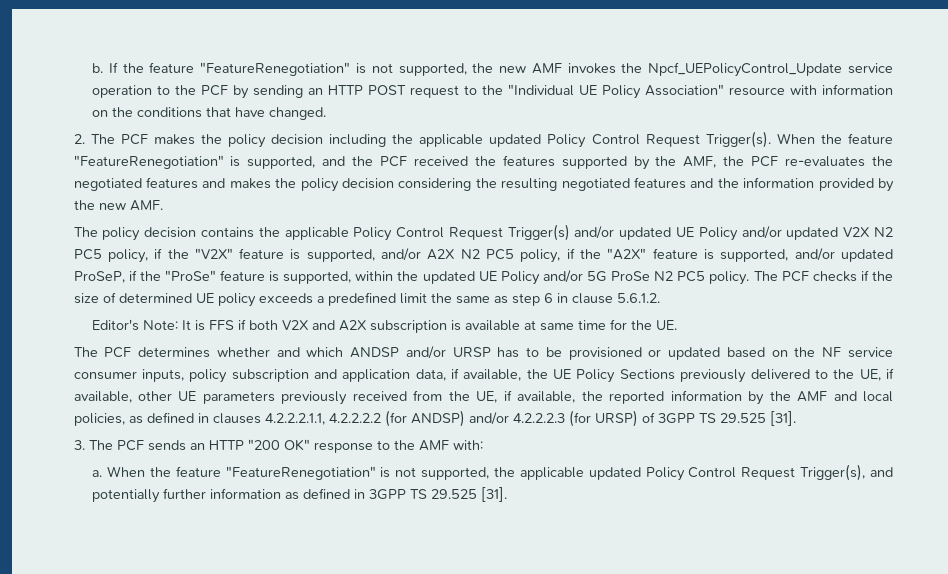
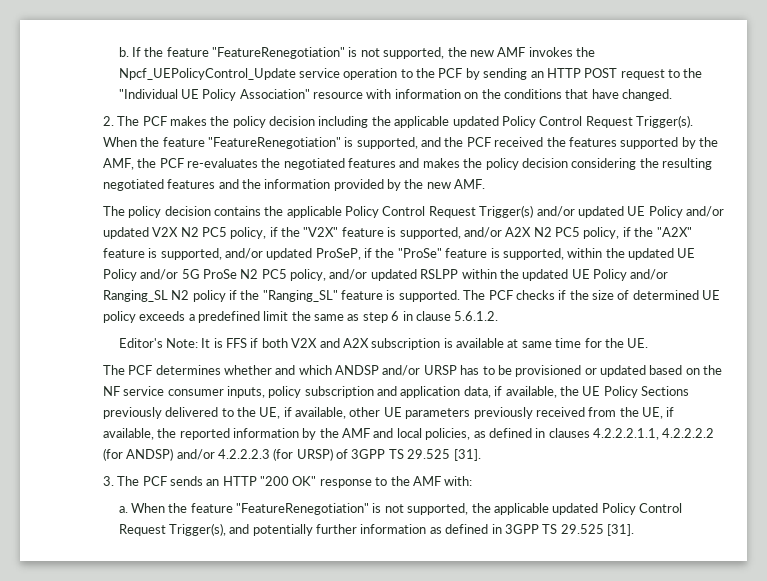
[709,271,750,285] policy. -> [290,269,669,281] [102,290,460,302] policy, and/or updated RSLPP within the updated UE Policy and/or Ranging_SL N2 policy if the "Ranging_SL" feature is supported.

